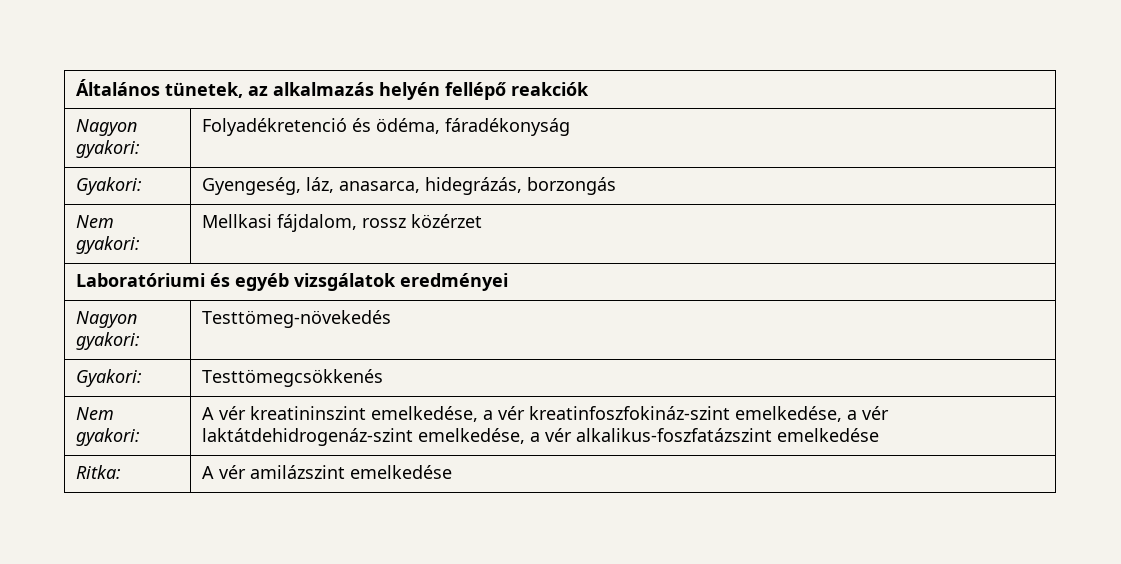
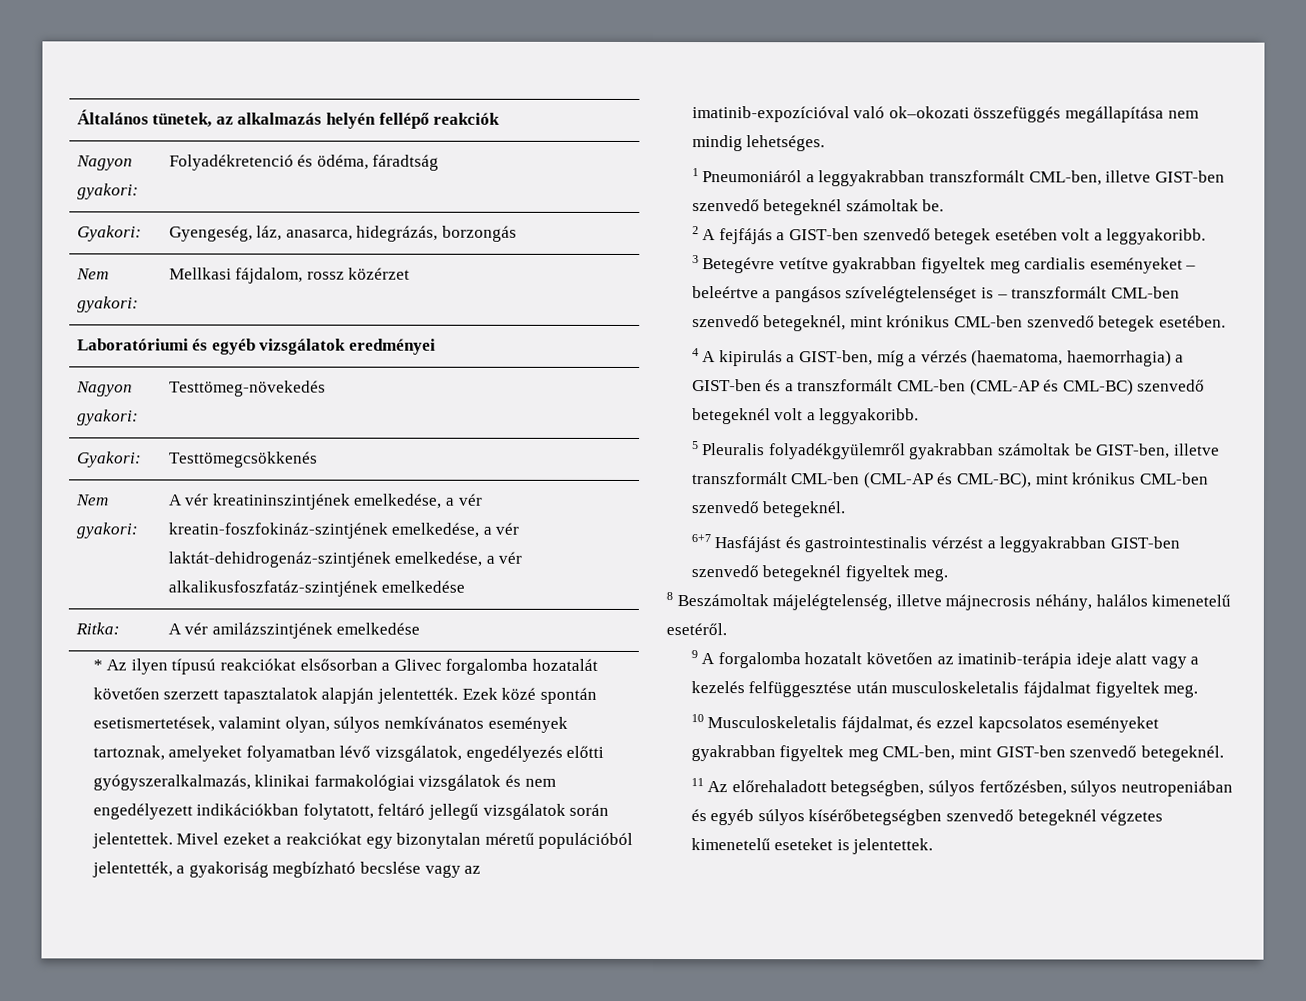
[445,118,571,136] fáradékonyság -> [372,154,440,171] fáradtság
[250,406,890,422] [202,428,773,446] kreatininszint emelkedése, a vér kreatinfoszfokináz-szint emelkedése, a vér laktátdehidrogenáz-szint emelkedése, a vér alkalikus-foszfatázszint -> [211,493,483,510] [167,522,520,539] [167,551,523,568] [167,580,378,597] kreatininszintjének emelkedése, a vér kreatin-foszfokináz-szintjének emelkedése, a vér laktát-dehidrogenáz-szintjének emelkedése, a vér alkalikusfoszfatáz-szintjének
[250,465,453,479] amilázszint emelkedése -> [211,622,421,639] [92,658,598,675] [92,687,597,704] [92,716,568,733] [92,745,605,762] [92,774,556,791] [92,803,610,820] [91,832,634,849] [91,861,482,878] [691,106,1199,123] [691,135,826,152] [691,168,1225,187] [691,199,945,216] [691,226,1207,245] [691,255,1197,274] [691,286,1180,303] [691,315,1226,332] [691,348,1185,367] [691,379,1206,396] [691,408,920,425] [691,441,1220,460] [691,472,1209,489] [690,501,846,518] [690,534,1180,553] [690,565,949,582] [666,592,1232,611] [666,623,727,636] [690,650,1200,669] [690,681,1199,698] [690,714,1160,733] [690,745,1224,762] [690,778,1233,797] [690,809,1164,826] [690,838,934,855] amilázszintjének emelkedése // * Az ilyen típusú reakciókat elsősorban a Glivec forgalomba hozatalát követően szerzett tapasztalatok alapján jelentették. Ezek közé spontán esetismertetések, valamint olyan, súlyos nemkívánatos események tartoznak, amelyeket folyamatban lévő vizsgálatok, engedélyezés előtti gyógyszeralkalmazás, klinikai farmakológiai vizsgálatok és nem engedélyezett indikációkban folytatott, feltáró jellegű vizsgálatok során jelentettek. Mivel ezeket a reakciókat egy bizonytalan méretű populációból jelentették, a gyakoriság megbízható becslése vagy az imatinib-expozícióval való ok–okozati összefüggés megállapítása nem mindig lehetséges. // 1 Pneumoniáról a leggyakrabban transzformált CML-ben, illetve GIST-ben szenvedő betegeknél számoltak be. // 2 A fejfájás a GIST-ben szenvedő betegek esetében volt a leggyakoribb. // 3 Betegévre vetítve gyakrabban figyeltek meg cardialis eseményeket – beleértve a pangásos szívelégtelenséget is – transzformált CML-ben szenvedő betegeknél, mint krónikus CML-ben szenvedő betegek esetében. // 4 A kipirulás a GIST-ben, míg a vérzés (haematoma, haemorrhagia) a GIST-ben és a transzformált CML-ben (CML-AP és CML-BC) szenvedő betegeknél volt a leggyakoribb. // 5 Pleuralis folyadékgyülemről gyakrabban számoltak be GIST-ben, illetve transzformált CML-ben (CML-AP és CML-BC), mint krónikus CML-ben szenvedő betegeknél. // 6+7 Hasfájást és gastrointestinalis vérzést a leggyakrabban GIST-ben szenvedő betegeknél figyeltek meg. // 8 Beszámoltak májelégtelenség, illetve májnecrosis néhány, halálos kimenetelű esetéről. // 9 A forgalomba hozatalt követően az imatinib-terápia ideje alatt vagy a kezelés felfüggesztése után musculoskeletalis fájdalmat figyeltek meg. // 10 Musculoskeletalis fájdalmat, és ezzel kapcsolatos eseményeket gyakrabban figyeltek meg CML-ben, mint GIST-ben szenvedő betegeknél. // 11 Az előrehaladott betegségben, súlyos fertőzésben, súlyos neutropeniában és egyéb súlyos kísérőbetegségben szenvedő betegeknél végzetes kimenetelű eseteket is jelentettek.

